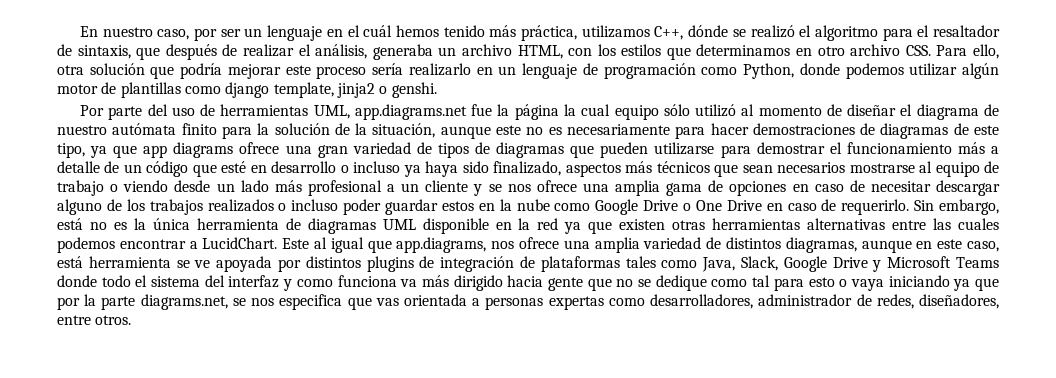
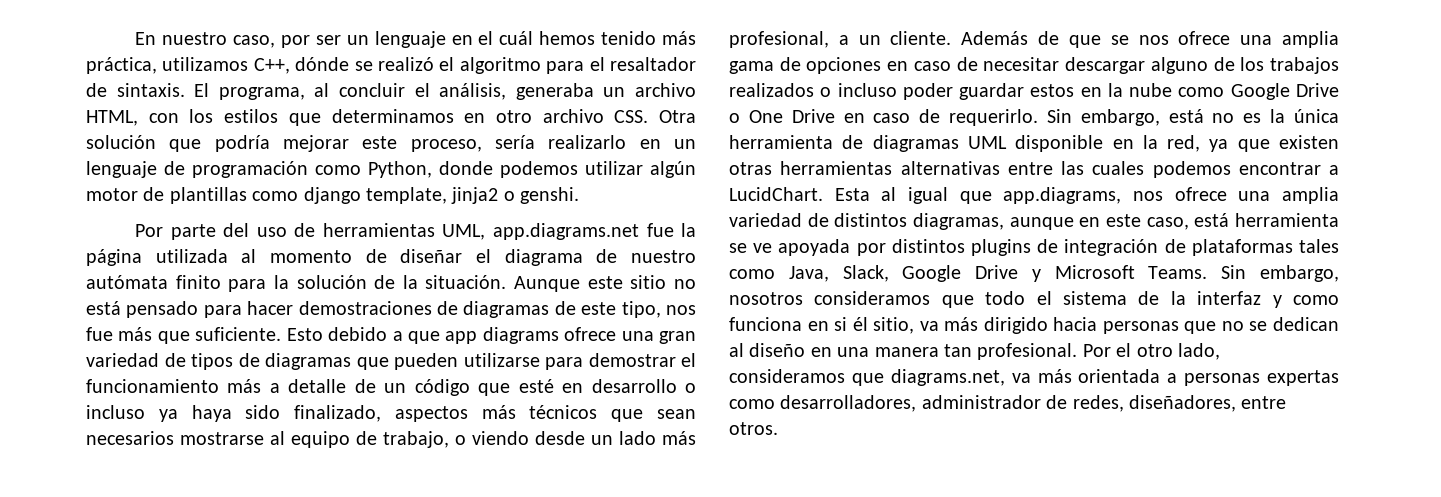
[77,44,294,60] sintaxis, que después de realizar -> [116,83,405,100] sintaxis. El programa, al concluir
[936,44,1000,59] [57,65,84,75] Para ello, otra -> [659,110,696,123] Otra
[316,66,367,79] proceso -> [410,139,482,152] proceso,
[563,104,737,120] la cual equipo sólo utilizó -> [155,249,228,263] utilizada
[372,123,670,139] situación, aunque este no es necesariamente -> [425,275,696,292] [86,301,199,318] situación. Aunque este sitio no está pensado
[90,146,108,158] ya -> [665,305,696,315] [86,327,403,344] nos fue más que suficiente. Esto debido a
[57,180,104,196] trabajo -> [383,431,449,448] trabajo,
[307,180,382,196] profesional -> [729,31,829,48] profesional,
[425,180,483,196] cliente y -> [890,31,1101,48] cliente. Además de que
[537,218,559,230] red -> [1167,135,1201,152] red,
[282,238,310,249] Este -> [834,188,870,201] Esta
[955,257,999,268] [57,275,97,287] Teams donde -> [1148,265,1339,282] [729,291,974,308] Teams. Sin embargo, nosotros consideramos que
[204,275,225,287] del -> [1138,291,1186,305] de la
(397, 281) none -> [807,317,915,334] en si él sitio,
[547,277,583,291] gente -> [1102,321,1179,334] personas
[655,275,1000,291] [57,294,399,310] dedique como tal para esto o vaya iniciando ya que por la parte diagrams.net, se nos especifica que vas -> [1273,317,1339,331] [729,343,1220,360] [729,369,1072,386] dedican al diseño en una manera tan profesional. Por el otro lado, consideramos que diagrams.net, va más

